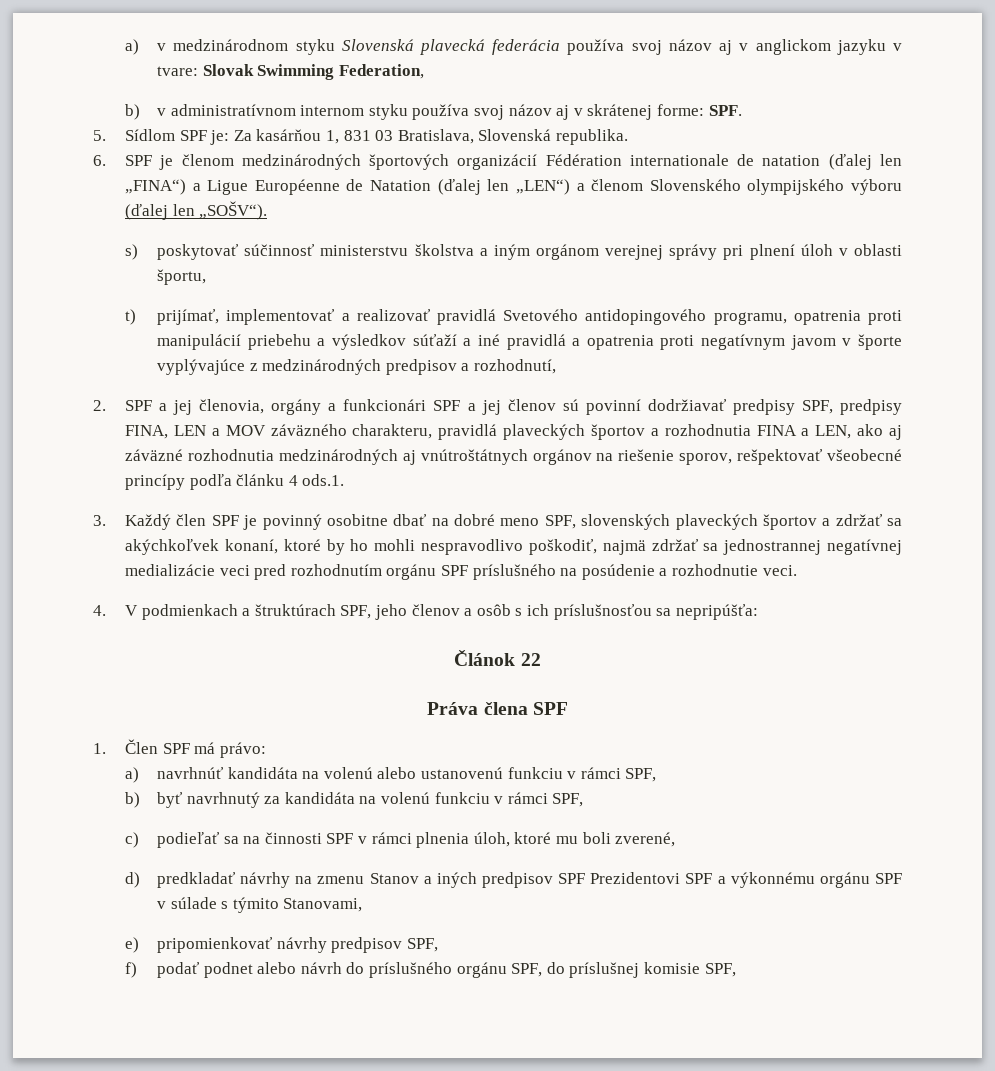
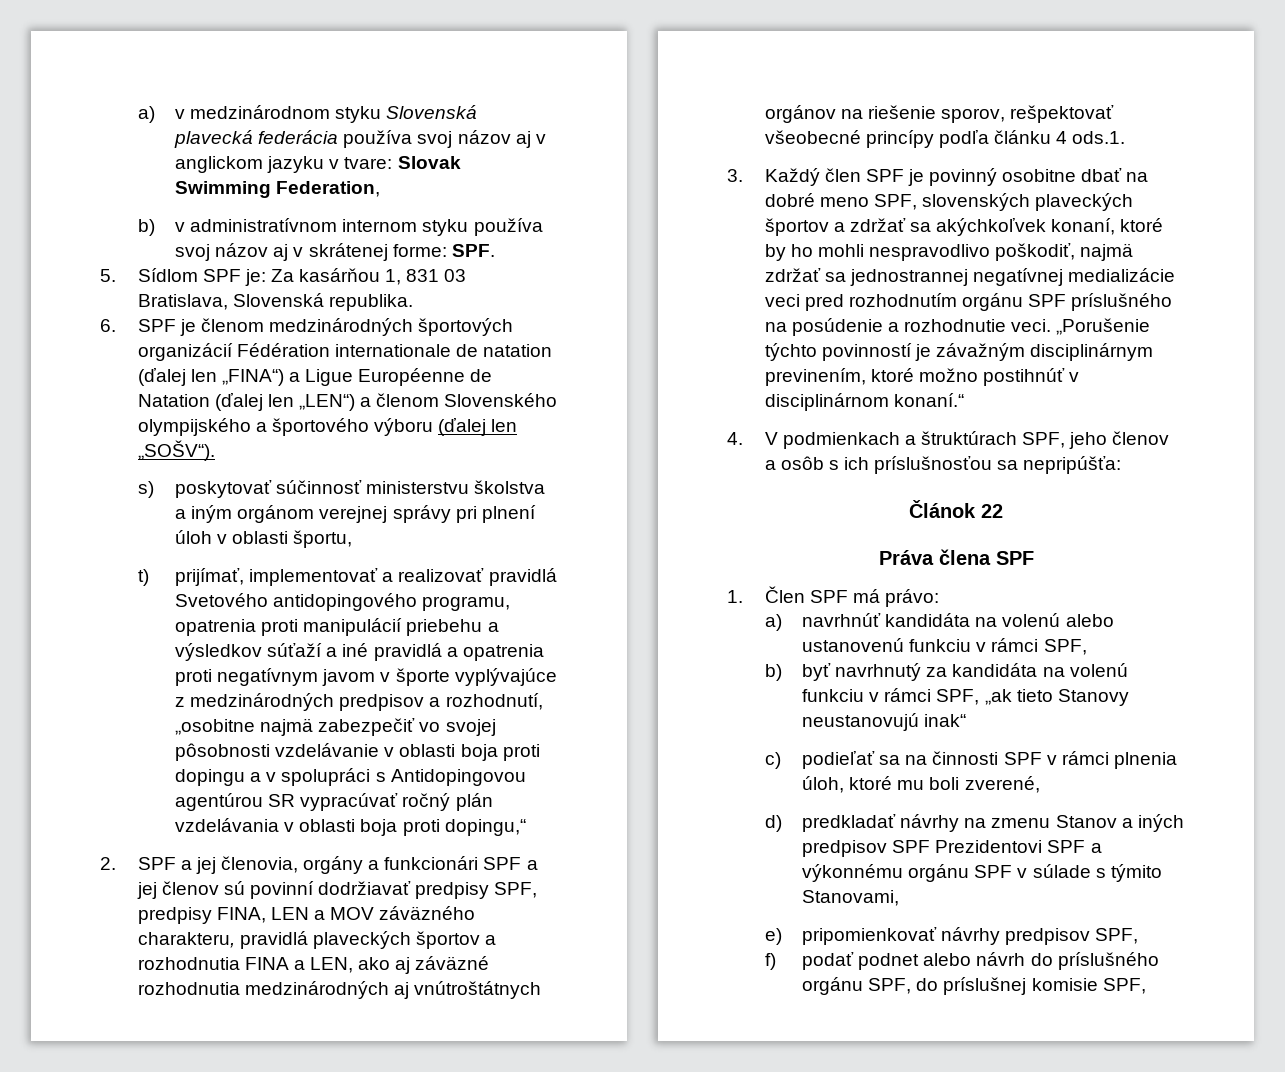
(845, 187) none -> [255,418,369,436] a športového
(557, 366) none -> [175,718,496,736] [175,743,540,761] [175,768,526,786] [175,793,493,811] [175,818,526,836] „osobitne najmä zabezpečiť vo svojej pôsobnosti vzdelávanie v oblasti boja proti dopingu a v spolupráci s Antidopingovou agentúrou SR vypracúvať ročný plán vzdelávania v oblasti boja proti dopingu,“
(797, 570) none -> [1056,318,1151,335] [764,343,1154,361] [764,368,1080,386] [764,393,964,411] „Porušenie týchto povinností je závažným disciplinárnym previnením, ktoré možno postihnúť v disciplinárnom konaní.“
(584, 800) none -> [984,689,1129,706] [802,713,967,731] „ak tieto Stanovy neustanovujú inak“

